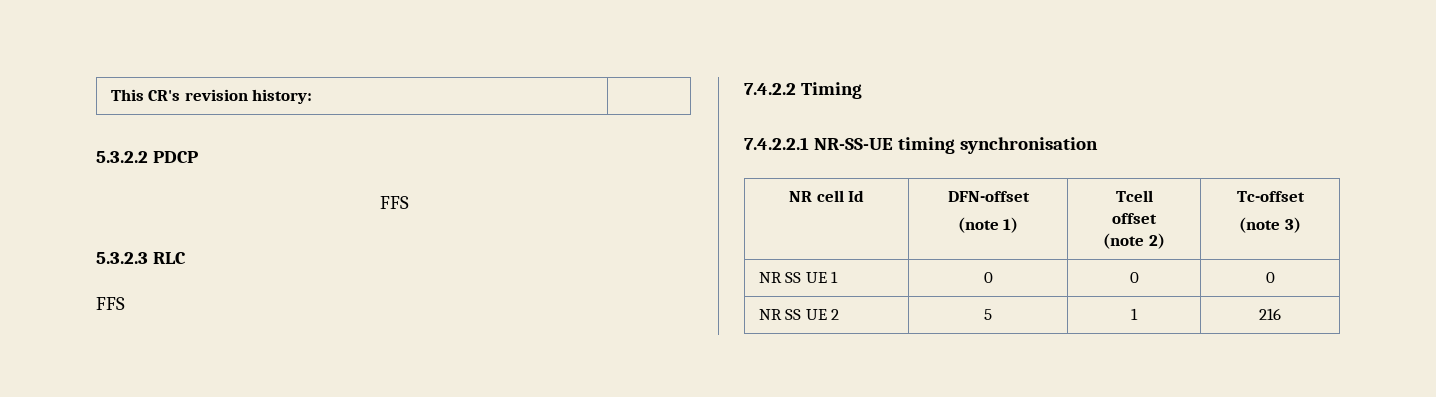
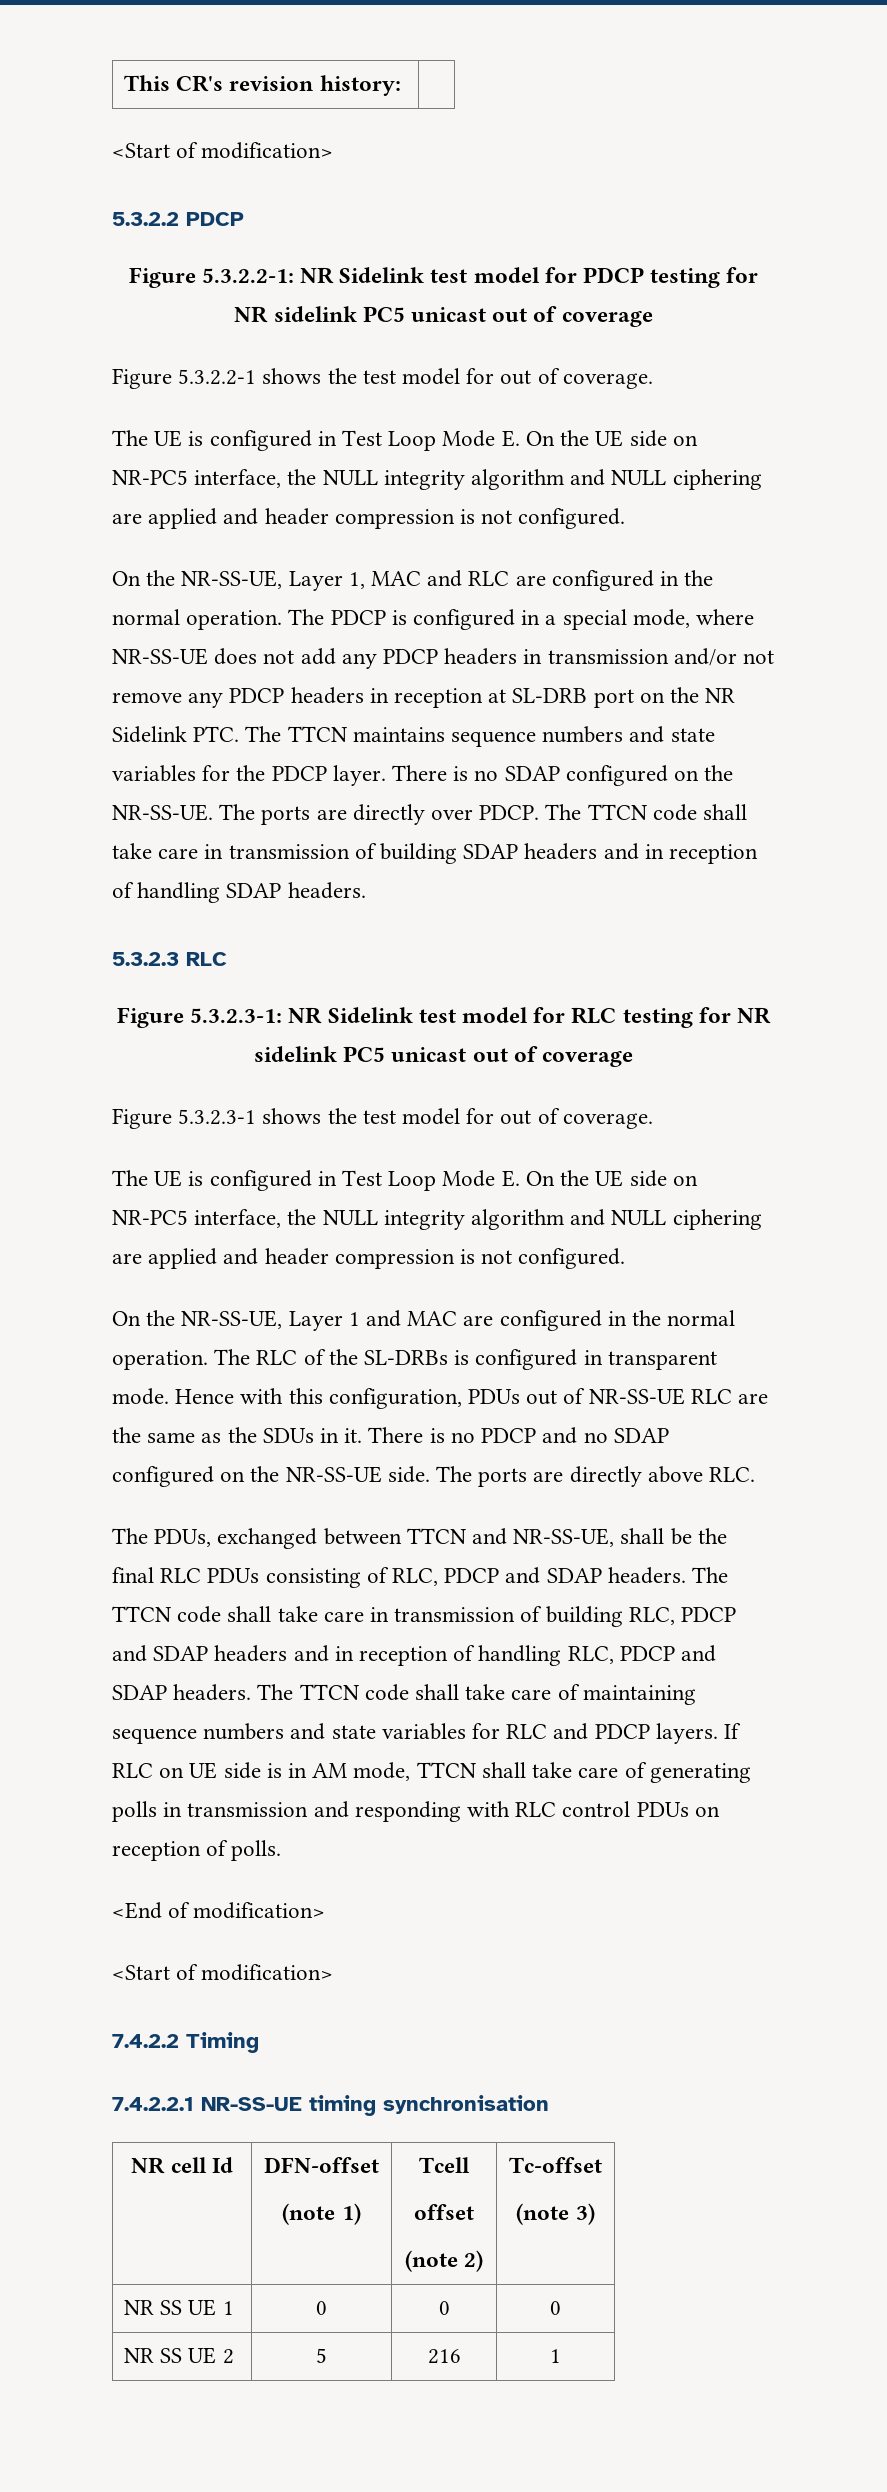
(313, 96) none -> [112,142,334,159] // <Start of modification>
[379,196,409,209] [96,252,187,264] [96,297,125,310] FFS // 5.3.2.3 RLC // FFS -> [128,267,759,288] [234,306,653,327] [112,368,653,389] [112,430,698,451] [112,469,762,490] [112,508,626,529] [112,570,714,591] [112,609,755,630] [112,648,775,669] [112,687,736,708] [112,726,715,747] [112,765,734,786] [112,804,748,825] [112,843,759,864] [112,882,366,903] [112,952,227,966] [116,1007,772,1028] [253,1046,634,1067] [112,1108,653,1129] [112,1170,698,1191] [112,1209,762,1230] [112,1248,626,1269] [112,1310,736,1331] [112,1349,717,1370] [112,1388,769,1409] [112,1427,669,1444] [112,1466,756,1487] [112,1528,727,1549] [112,1567,729,1588] [112,1606,737,1627] [112,1645,717,1666] [112,1684,696,1705] [112,1723,742,1744] [112,1762,751,1783] [112,1801,720,1822] [112,1840,282,1861] [112,1902,326,1919] [112,1964,334,1981] Figure 5.3.2.2-1: NR Sidelink test model for PDCP testing for NR sidelink PC5 unicast out of coverage // Figure 5.3.2.2-1 shows the test model for out of coverage. // The UE is configured in Test Loop Mode E. On the UE side on NR-PC5 interface, the NULL integrity algorithm and NULL ciphering are applied and header compression is not configured. // On the NR-SS-UE, Layer 1, MAC and RLC are configured in the normal operation. The PDCP is configured in a special mode, where NR-SS-UE does not add any PDCP headers in transmission and/or not remove any PDCP headers in reception at SL-DRB port on the NR Sidelink PTC. The TTCN maintains sequence numbers and state variables for the PDCP layer. There is no SDAP configured on the NR-SS-UE. The ports are directly over PDCP. The TTCN code shall take care in transmission of building SDAP headers and in reception of handling SDAP headers. // 5.3.2.3 RLC // Figure 5.3.2.3-1: NR Sidelink test model for RLC testing for NR sidelink PC5 unicast out of coverage // Figure 5.3.2.3-1 shows the test model for out of coverage. // The UE is configured in Test Loop Mode E. On the UE side on NR-PC5 interface, the NULL integrity algorithm and NULL ciphering are applied and header compression is not configured. // On the NR-SS-UE, Layer 1 and MAC are configured in the normal operation. The RLC of the SL-DRBs is configured in transparent mode. Hence with this configuration, PDUs out of NR-SS-UE RLC are the same as the SDUs in it. There is no PDCP and no SDAP configured on the NR-SS-UE side. The ports are directly above RLC. // The PDUs, exchanged between TTCN and NR-SS-UE, shall be the final RLC PDUs consisting of RLC, PDCP and SDAP headers. The TTCN code shall take care in transmission of building RLC, PDCP and SDAP headers and in reception of handling RLC, PDCP and SDAP headers. The TTCN code shall take care of maintaining sequence numbers and state variables for RLC and PDCP layers. If RLC on UE side is in AM mode, TTCN shall take care of generating polls in transmission and responding with RLC control PDUs on reception of polls. // <End of modification> // <Start of modification>
[1131,308,1138,320] [1259,308,1281,320] | 1 | 216 -> [427,2349,461,2364] [550,2349,561,2363] | 216 | 1

